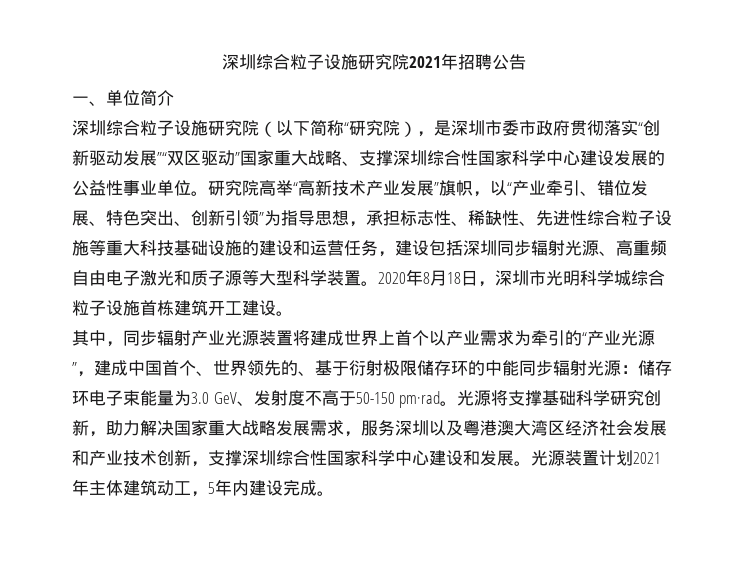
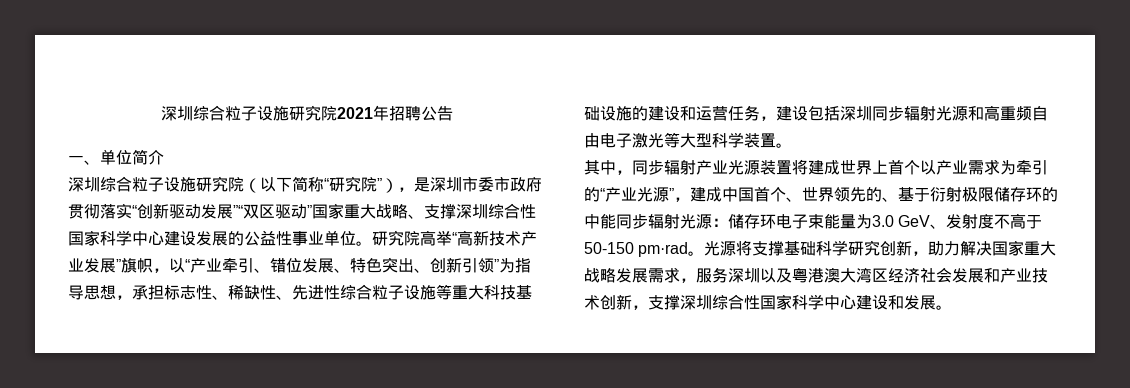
(400, 128) none -> [377,178,382,190] ”
[599,251,616,256] 、 -> [968,106,984,121] 和
[174,270,242,286] 和质子源 -> (664, 140) none
[378,269,665,287] [72,300,293,316] 2020年8月18日，深圳市光明科学城综合粒子设施首栋建筑开工建设。 -> (792, 145) none
[531,450,661,466] [72,479,334,497] 光源装置计划2021年主体建筑动工，5年内建设完成。 -> (952, 307) none

